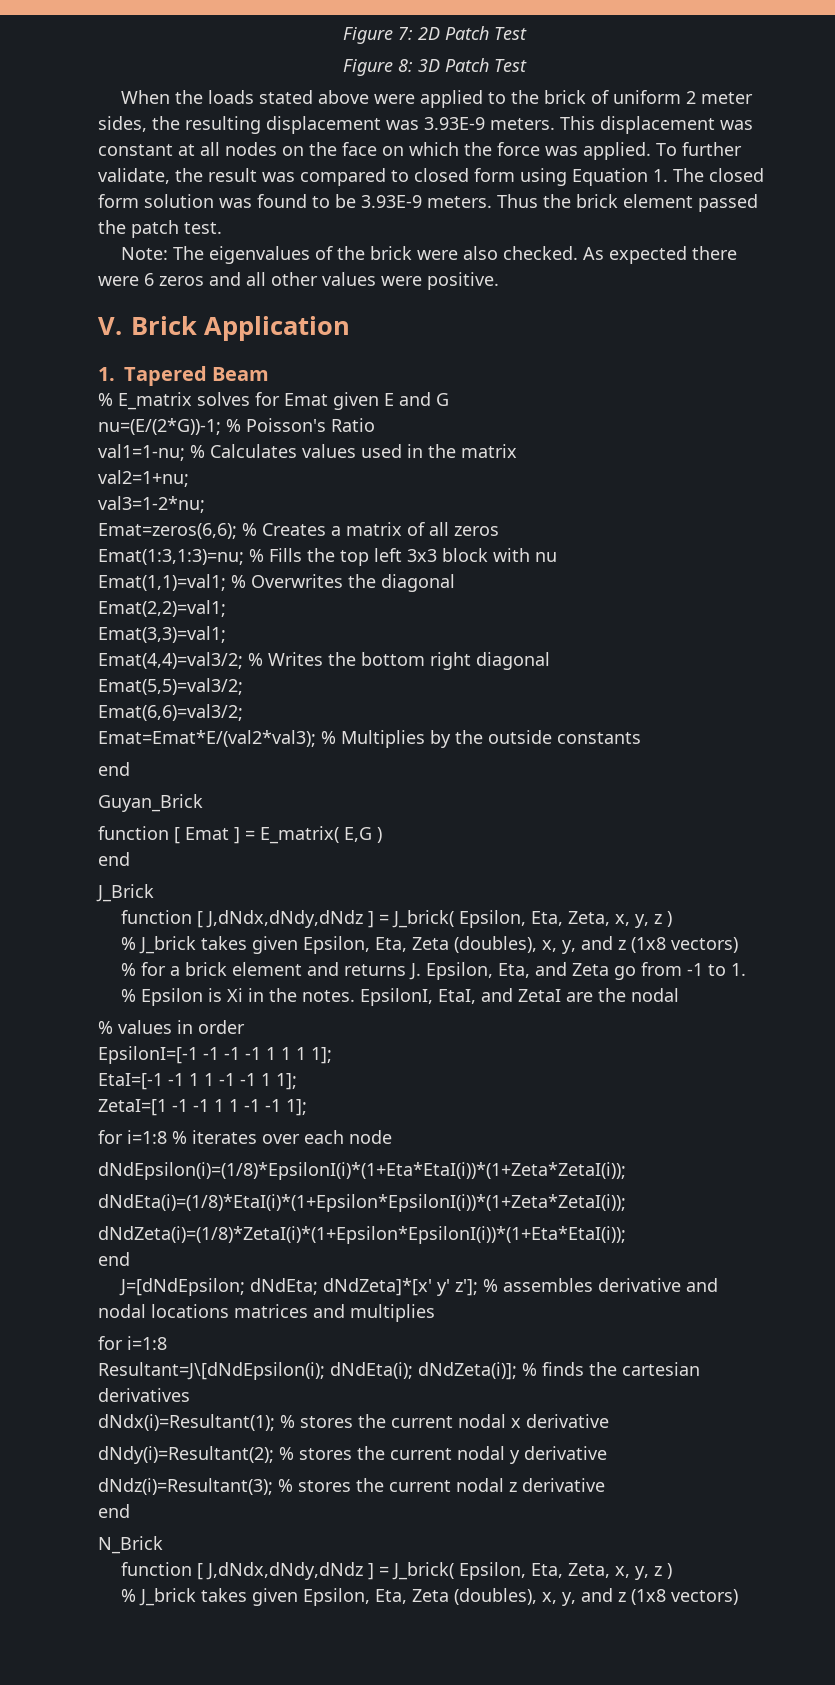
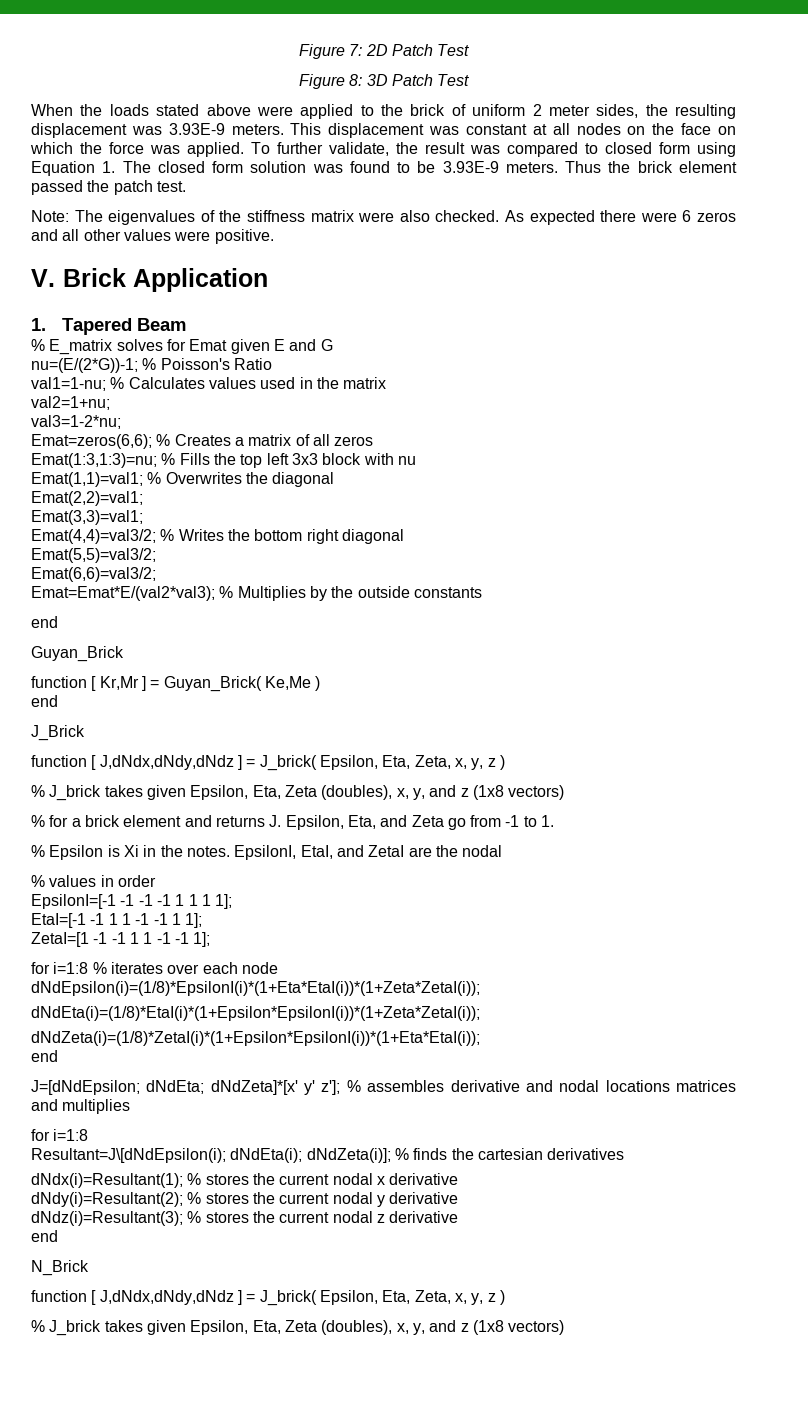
[370,246,413,260] brick -> [246,210,354,222] stiffness matrix
[185,826,372,844] Emat ] = E_matrix( E,G -> [99,676,311,692] Kr,Mr ] = Guyan_Brick( Ke,Me

